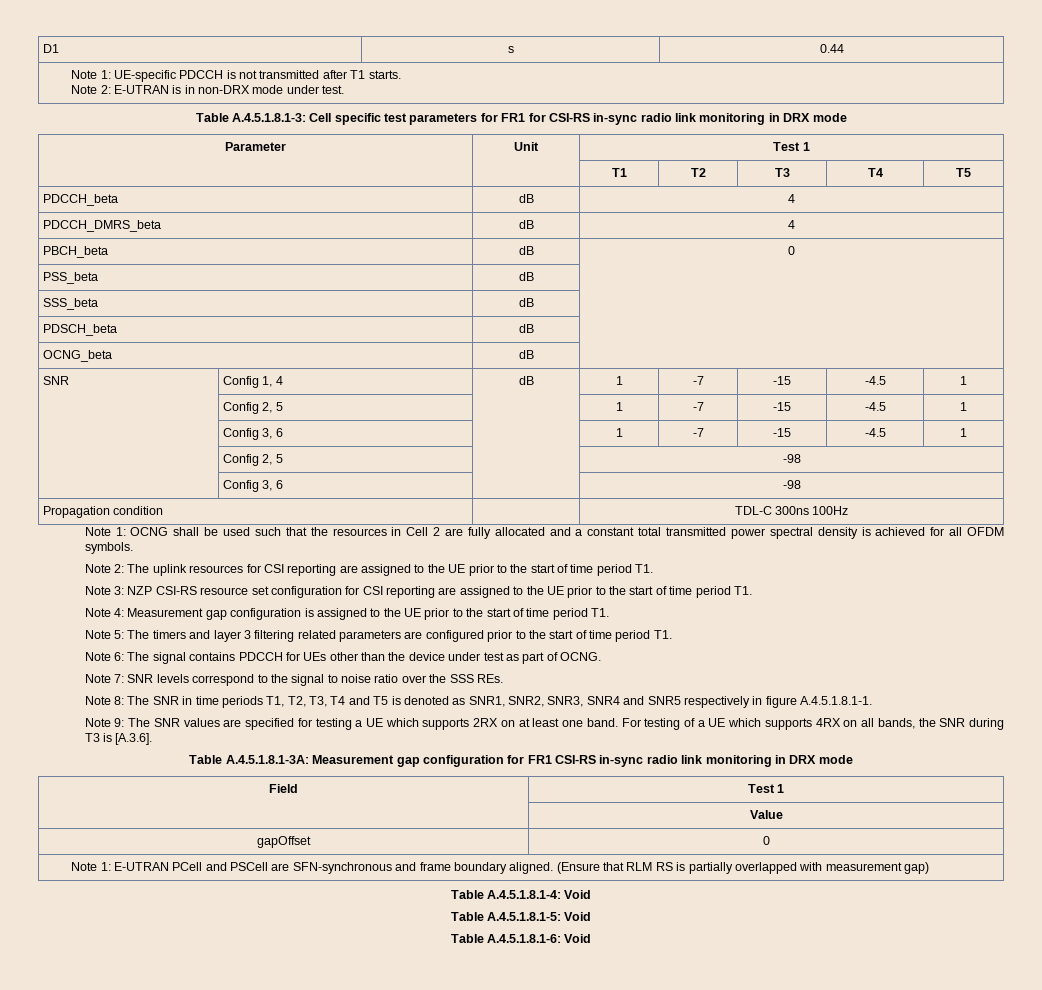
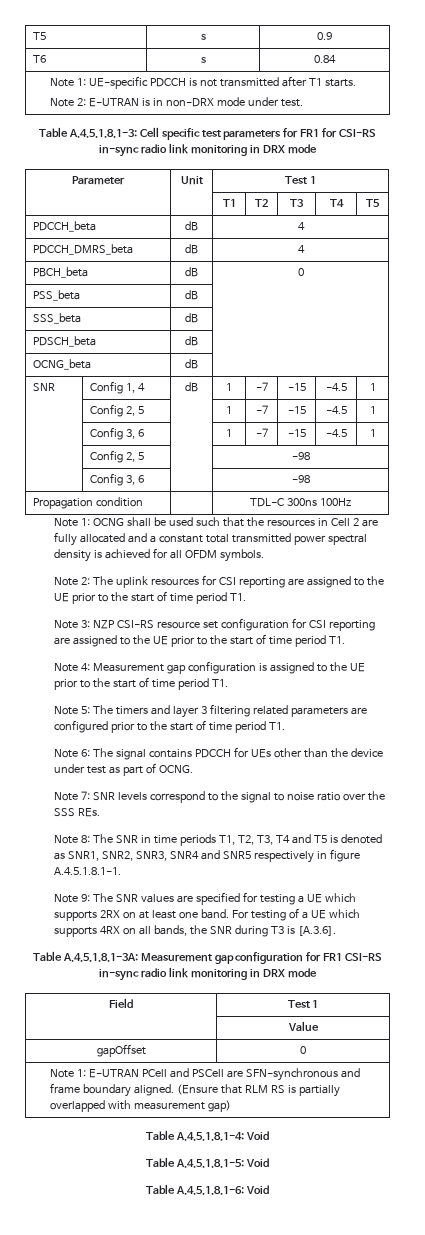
[43,44,60,53] [507,46,514,53] [819,44,844,53] D1 | s | 0.44 -> [32,32,46,40] [200,34,206,40] [317,32,332,40] [32,55,46,63] [200,57,206,63] [314,55,336,63] T5 | s | 0.9 // T6 | s | 0.84

